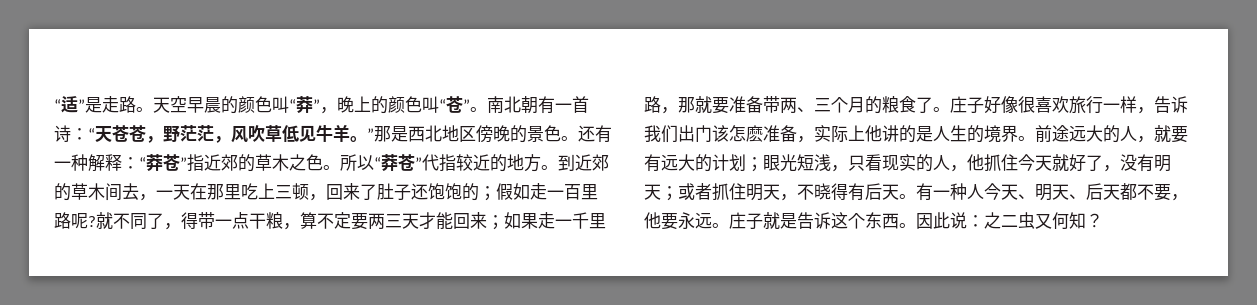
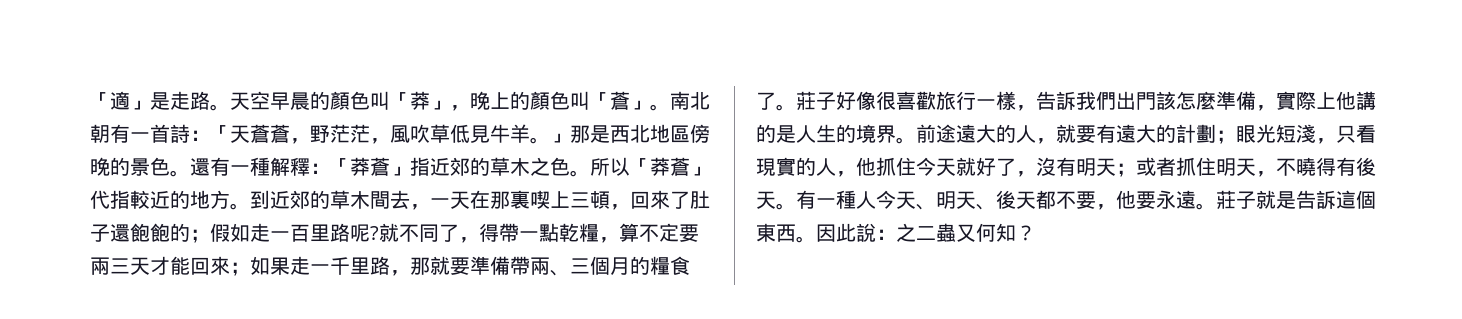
[54,96,85,113] “适” -> [90,91,150,110] 「適」
[238,96,589,114] [54,124,374,143] 颜色叫“莽”，晚上的颜色叫“苍”。南北朝有一首诗：“天苍苍，野茫茫，风吹草低见牛羊。” -> [330,91,710,111] [90,124,570,144] 顏色叫「莽」，晚上的顏色叫「蒼」。南北朝有一首詩：「天蒼蒼，野茫茫，風吹草低見牛羊。」
[459,126,476,142] 区 -> [670,125,690,143] 區
[578,125,612,143] [54,154,187,172] 还有一种解释：“莽苍” -> [190,157,410,176] 還有一種解釋：「莽蒼」
[374,154,473,172] “莽苍”代指较 -> [630,157,710,176] [90,190,150,209] 「莽蒼」代指較
[105,183,122,201] 间 -> [370,191,390,209] 間
[224,183,462,201] 里吃上三顿，回来了肚子还饱饱 -> [510,190,710,210] [90,223,170,242] 裏喫上三頓，回來了肚子還飽飽
[198,212,283,229] 带一点干粮 -> [499,223,599,242] 帶一點乾糧
[368,213,385,229] 两 -> [90,257,110,275] 兩
[470,212,487,229] 来 -> [210,256,230,275] 來
[729,96,1188,114] [644,125,899,143] 准备带两、三个月的粮食了。庄子好像很喜欢旅行一样，告诉我们出门该怎麽准备，实际上他讲 -> [470,256,690,276] [756,91,1376,111] 準備帶兩、三個月的糧食了。莊子好像很喜歡旅行一樣，告訴我們出門該怎麼準備，實際上他講
[1069,125,1086,142] 远 -> [956,124,976,143] 遠
[661,154,916,172] 远大的计划；眼光短浅，只看现实 -> [1116,124,1376,144] [756,157,796,176] 遠大的計劃；眼光短淺，只看現實
[1120,154,1137,171] 没 -> [1036,157,1056,176] 沒
[814,183,882,201] 晓得有后 -> [1296,157,1376,176] 曉得有後
[950,183,967,200] 种 -> [836,190,856,209] 種
[1086,183,1103,200] 后 -> [996,190,1016,209] 後
[695,212,746,229] 远。庄 -> [1176,190,1236,210] 遠。莊
[814,212,1035,229] 诉这个东西。因此说：之二虫 -> [1316,190,1376,209] [756,223,956,243] 訴這個東西。因此說：之二蟲

